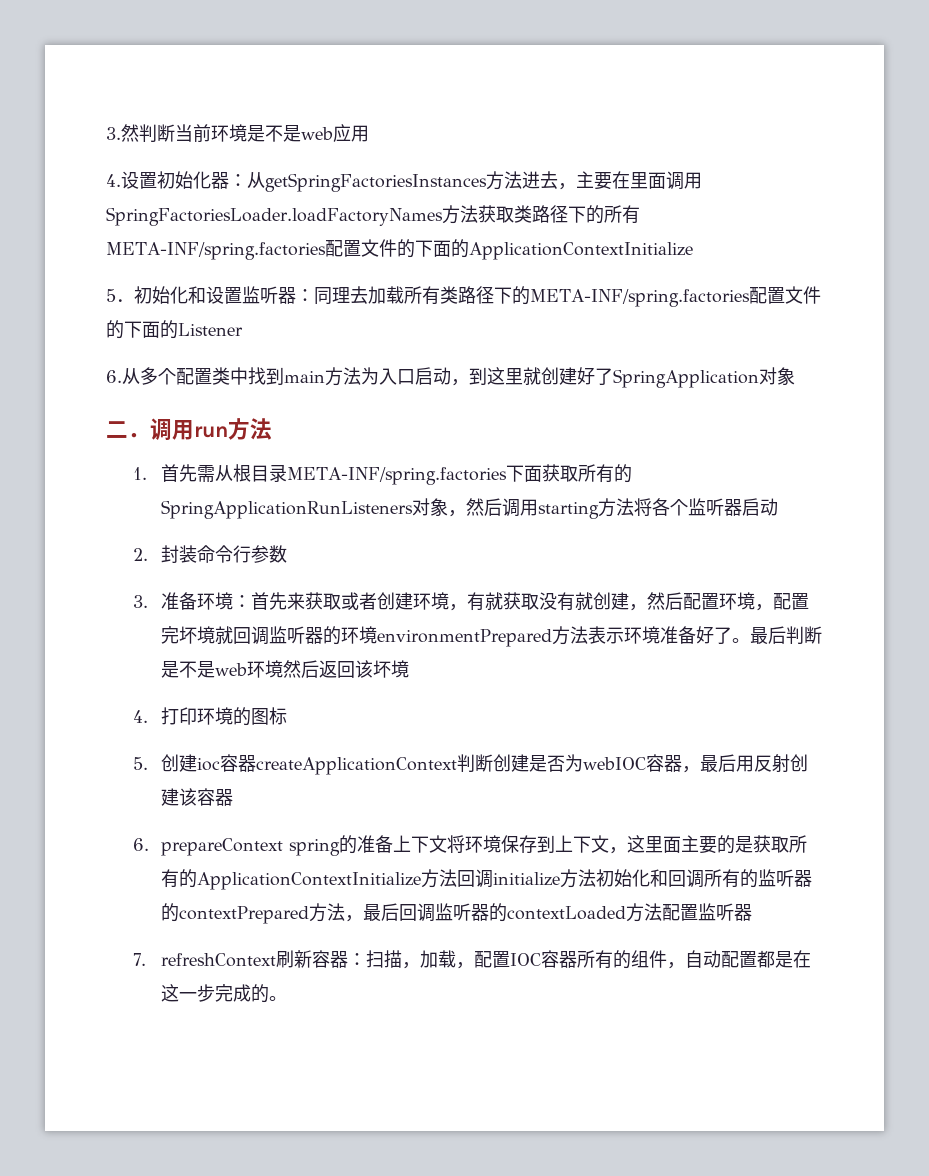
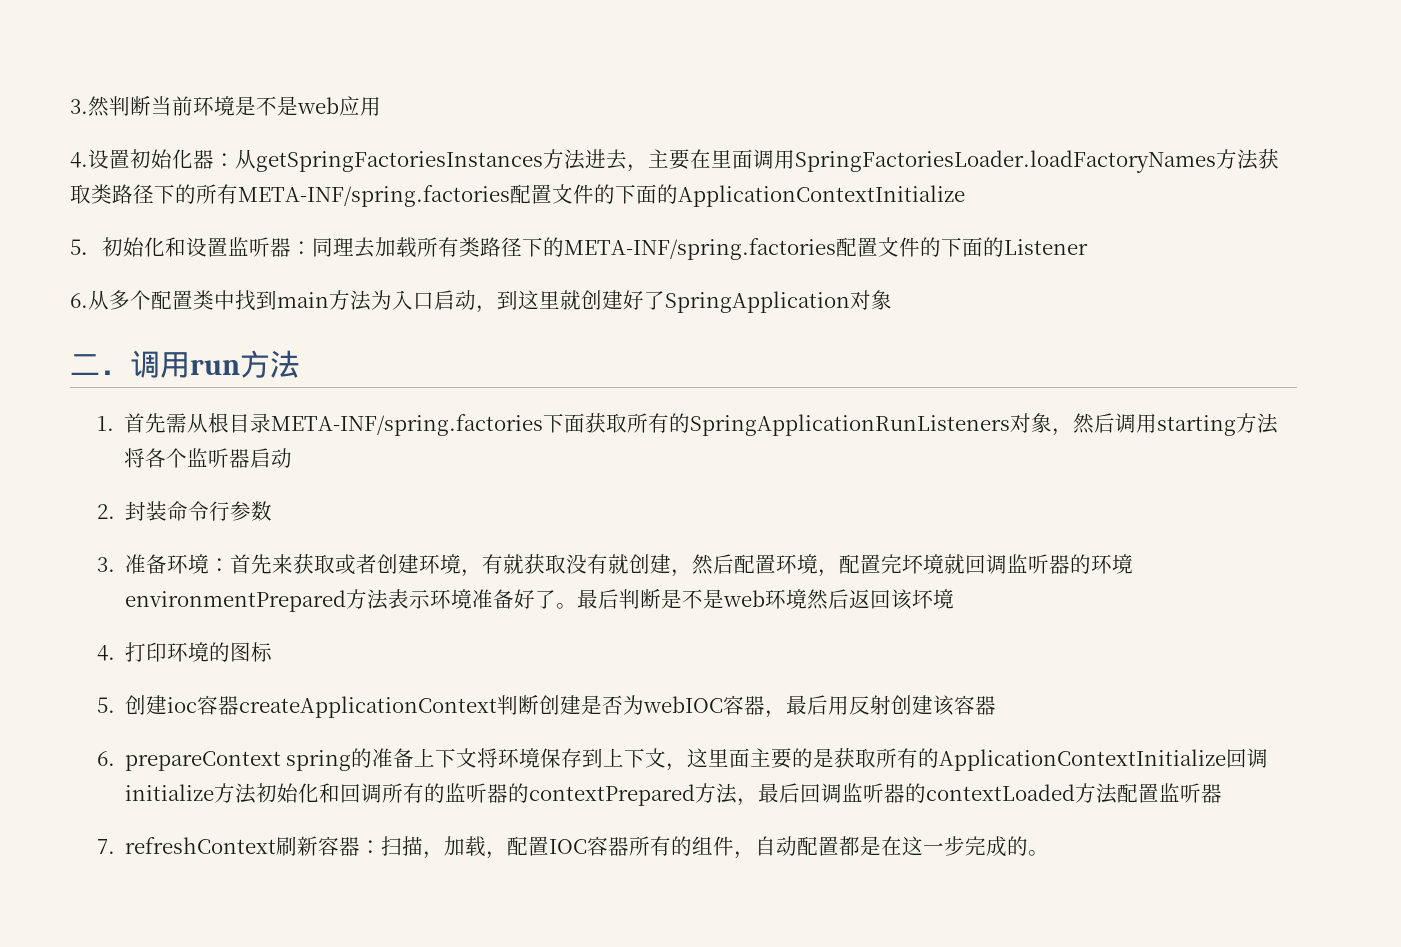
[420,869,457,888] 方法 -> (1227, 760) none

